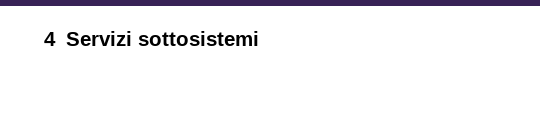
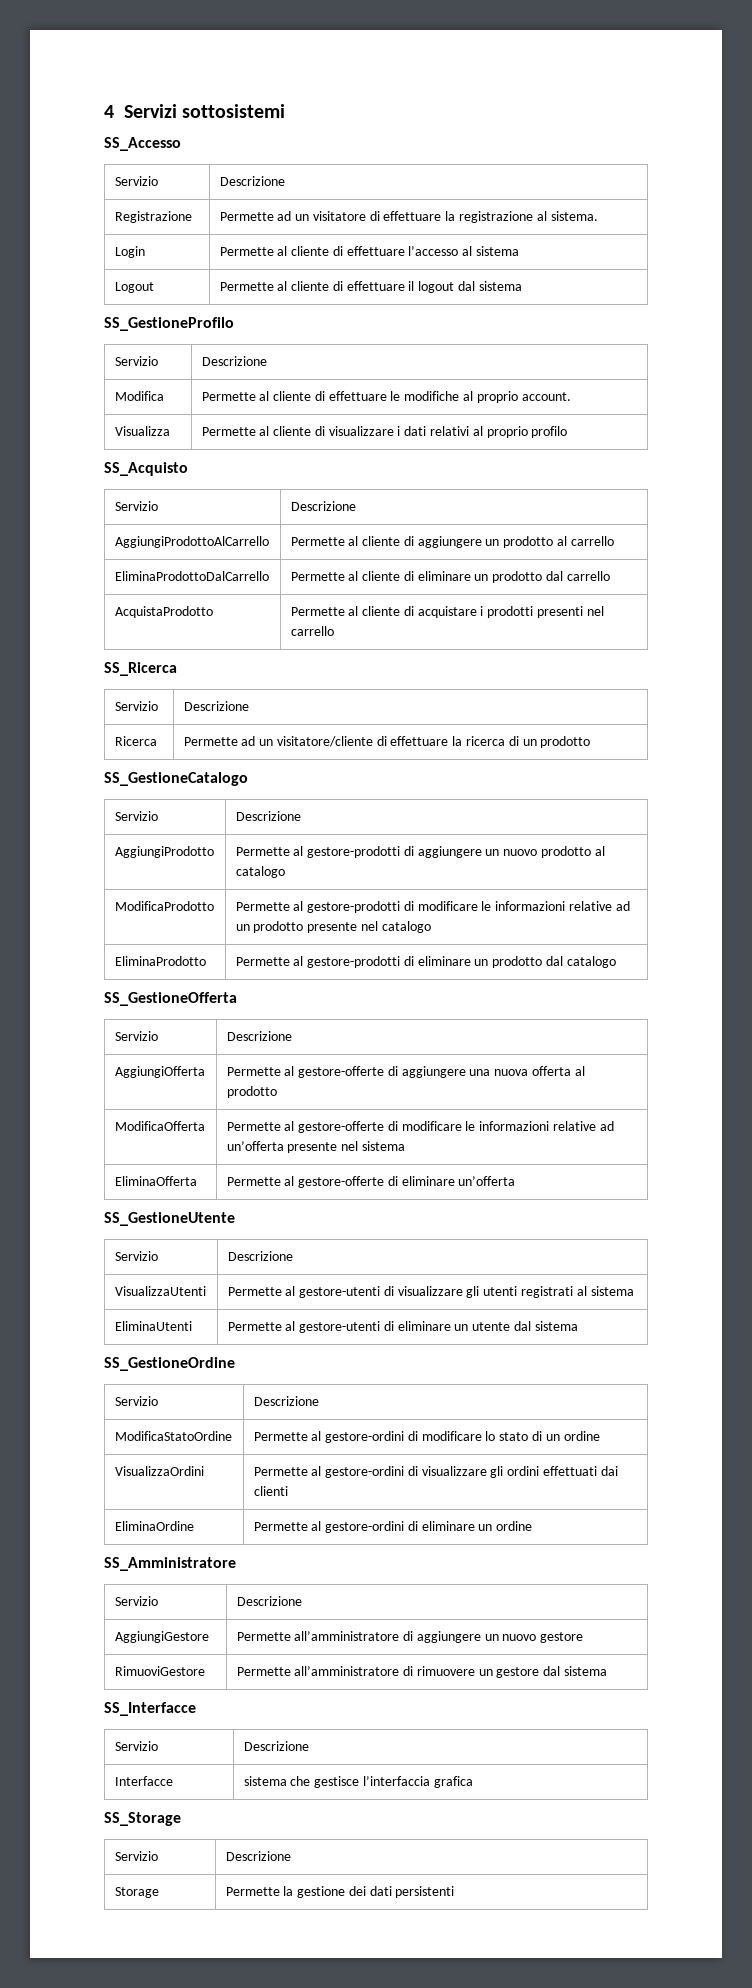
(259, 38) none -> [104,137,181,151] [114,176,158,186] [219,176,285,186] [114,211,192,223] [219,211,598,223] [114,246,145,258] [219,246,519,256] [114,282,154,293] [219,281,522,293] [104,317,234,331] [114,356,158,366] [201,356,267,366] [114,391,164,401] [201,391,571,403] [114,426,170,436] [201,426,568,438] [104,462,188,476] [114,501,158,511] [290,501,356,511] [114,536,269,548] [290,536,614,548] [114,571,269,581] [290,571,610,583] [114,606,213,618] [290,606,604,618] [290,626,334,636] [104,662,177,676] [114,701,158,711] [183,701,249,711] [114,736,157,746] [183,736,591,748] [104,772,248,786] [114,811,158,821] [235,811,301,821] [114,846,214,858] [235,846,605,858] [235,866,285,878] [114,901,214,911] [235,901,630,913] [235,921,431,933] [114,956,206,966] [235,956,616,968] [104,992,237,1006] [114,1031,158,1041] [226,1031,292,1041] [114,1066,205,1078] [226,1066,585,1078] [226,1086,277,1098] [114,1121,205,1131] [226,1121,614,1133] [226,1141,405,1153] [114,1176,197,1186] [226,1176,516,1188] [104,1212,235,1226] [114,1251,158,1261] [227,1251,293,1261] [114,1286,206,1296] [227,1286,634,1298] [114,1321,192,1331] [227,1321,578,1333] [104,1357,235,1371] [114,1396,158,1406] [253,1396,319,1406] [114,1431,232,1441] [253,1431,600,1443] [114,1466,204,1476] [253,1466,618,1478] [253,1486,288,1496] [114,1521,194,1531] [253,1521,533,1533] [104,1557,236,1571] [114,1596,158,1606] [236,1596,302,1606] [114,1631,209,1643] [236,1631,584,1643] [114,1666,205,1676] [236,1666,607,1678] [104,1702,196,1716] [114,1741,158,1751] [243,1741,309,1751] [114,1776,173,1786] [243,1776,473,1788] [104,1812,181,1826] [114,1851,158,1861] [225,1851,291,1861] [114,1887,159,1898] [225,1886,455,1898] // SS_Accesso // Servizio | Descrizione // Registrazione | Permette ad un visitatore di effettuare la registrazione al sistema. // Login | Permette al cliente di effettuare l’accesso al sistema // Logout | Permette al cliente di effettuare il logout dal sistema // SS_GestioneProfilo // Servizio | Descrizione // Modifica | Permette al cliente di effettuare le modifiche al proprio account. // Visualizza | Permette al cliente di visualizzare i dati relativi al proprio profilo // SS_Acquisto // Servizio | Descrizione // AggiungiProdottoAlCarrello | Permette al cliente di aggiungere un prodotto al carrello // EliminaProdottoDalCarrello | Permette al cliente di eliminare un prodotto dal carrello // AcquistaProdotto | Permette al cliente di acquistare i prodotti presenti nel carrello // SS_Ricerca // Servizio | Descrizione // Ricerca | Permette ad un visitatore/cliente di effettuare la ricerca di un prodotto // SS_GestioneCatalogo // Servizio | Descrizione // AggiungiProdotto | Permette al gestore-prodotti di aggiungere un nuovo prodotto al catalogo // ModificaProdotto | Permette al gestore-prodotti di modificare le informazioni relative ad un prodotto presente nel catalogo // EliminaProdotto | Permette al gestore-prodotti di eliminare un prodotto dal catalogo // SS_GestioneOfferta // Servizio | Descrizione // AggiungiOfferta | Permette al gestore-offerte di aggiungere una nuova offerta al prodotto // ModificaOfferta | Permette al gestore-offerte di modificare le informazioni relative ad un’offerta presente nel sistema // EliminaOfferta | Permette al gestore-offerte di eliminare un’offerta // SS_GestioneUtente // Servizio | Descrizione // VisualizzaUtenti | Permette al gestore-utenti di visualizzare gli utenti registrati al sistema // EliminaUtenti | Permette al gestore-utenti di eliminare un utente dal sistema // SS_GestioneOrdine // Servizio | Descrizione // ModificaStatoOrdine | Permette al gestore-ordini di modificare lo stato di un ordine // VisualizzaOrdini | Permette al gestore-ordini di visualizzare gli ordini effettuati dai clienti // EliminaOrdine | Permette al gestore-ordini di eliminare un ordine // SS_Amministratore // Servizio | Descrizione // AggiungiGestore | Permette all’amministratore di aggiungere un nuovo gestore // RimuoviGestore | Permette all’amministratore di rimuovere un gestore dal sistema // SS_Interfacce // Servizio | Descrizione // Interfacce | sistema che gestisce l’interfaccia grafica // SS_Storage // Servizio | Descrizione // Storage | Permette la gestione dei dati persistenti

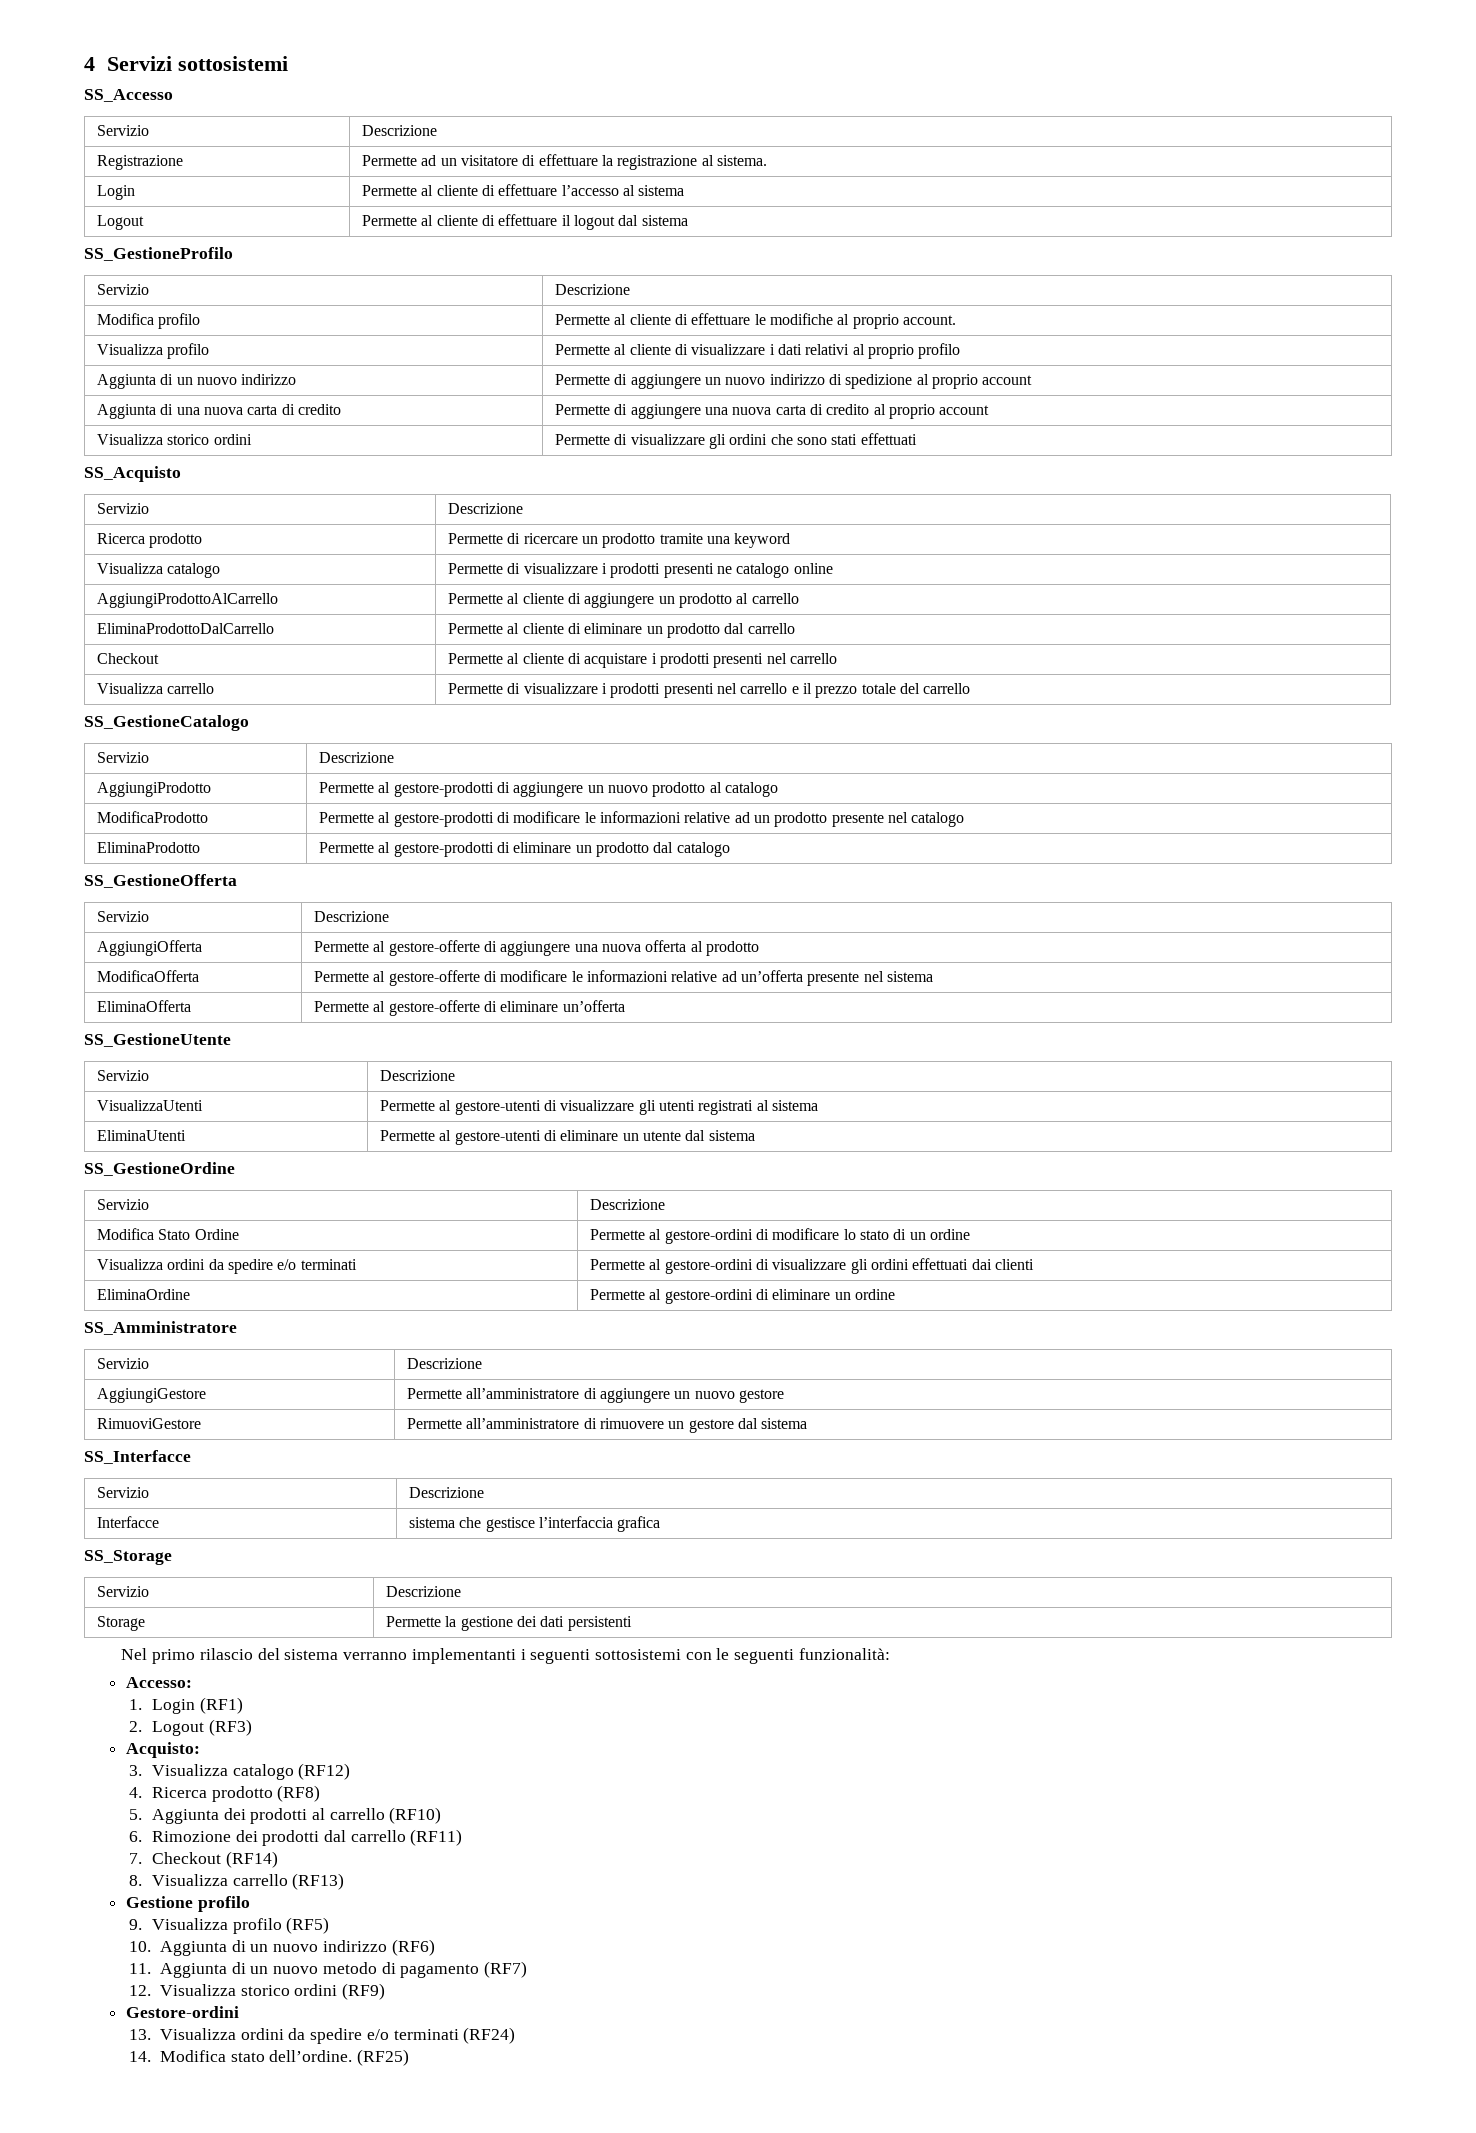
(164, 396) none -> [158,313,201,329] profilo
(170, 431) none -> [167,343,210,359] profilo
[104,462,188,476] [114,501,158,511] [290,501,356,511] // SS_Acquisto // Servizio | Descrizione -> [96,374,297,389] [554,374,1033,389] [96,404,341,419] [554,404,990,419] [96,434,252,445] [554,433,917,449] [84,466,181,482] [96,503,149,514] [447,503,523,514] [96,533,203,548] [447,533,791,548] [96,563,221,578] [447,563,833,578] // Aggiunta di un nuovo indirizzo | Permette di aggiungere un nuovo indirizzo di spedizione al proprio account // Aggiunta di una nuova carta di credito | Permette di aggiungere una nuova carta di credito al proprio account // Visualizza storico ordini | Permette di visualizzare gli ordini che sono stati effettuati // SS_Acquisto // Servizio | Descrizione // Ricerca prodotto | Permette di ricercare un prodotto tramite una keyword // Visualizza catalogo | Permette di visualizzare i prodotti presenti ne catalogo online
[114,606,213,618] AcquistaProdotto -> [96,653,159,664] Checkout
[104,662,177,676] [114,701,158,711] [183,701,249,711] [114,736,157,746] [183,736,591,748] // SS_Ricerca // Servizio | Descrizione // Ricerca | Permette ad un visitatore/cliente di effettuare la ricerca di un prodotto -> [96,683,215,694] [447,683,971,698] // Visualizza carrello | Permette di visualizzare i prodotti presenti nel carrello e il prezzo totale del carrello
[114,1431,232,1441] ModificaStatoOrdine -> [96,1228,239,1240] Modifica Stato Ordine
[114,1466,204,1476] VisualizzaOrdini -> [96,1259,357,1274] Visualizza ordini da spedire e/o terminati
(455, 1892) none -> [121,1648,890,1664] [125,1677,192,1688] [129,1697,243,1714] [129,1719,252,1736] [125,1742,200,1758] [129,1763,351,1780] [129,1785,321,1802] [129,1807,442,1824] [129,1829,463,1846] [129,1851,278,1868] [129,1873,345,1890] [125,1896,250,1912] [129,1917,330,1934] [129,1939,435,1956] [129,1961,528,1978] [129,1983,386,2000] [125,2006,239,2018] [129,2027,516,2044] [129,2049,410,2066] // Nel primo rilascio del sistema verranno implementanti i seguenti sottosistemi con le seguenti funzionalità: // Accesso: // 1. Login (RF1) // 2. Logout (RF3) // Acquisto: // 3. Visualizza catalogo (RF12) // 4. Ricerca prodotto (RF8) // 5. Aggiunta dei prodotti al carrello (RF10) // 6. Rimozione dei prodotti dal carrello (RF11) // 7. Checkout (RF14) // 8. Visualizza carrello (RF13) // Gestione profilo // 9. Visualizza profilo (RF5) // 10. Aggiunta di un nuovo indirizzo (RF6) // 11. Aggiunta di un nuovo metodo di pagamento (RF7) // 12. Visualizza storico ordini (RF9) // Gestore-ordini // 13. Visualizza ordini da spedire e/o terminati (RF24) // 14. Modifica stato dell’ordine. (RF25)

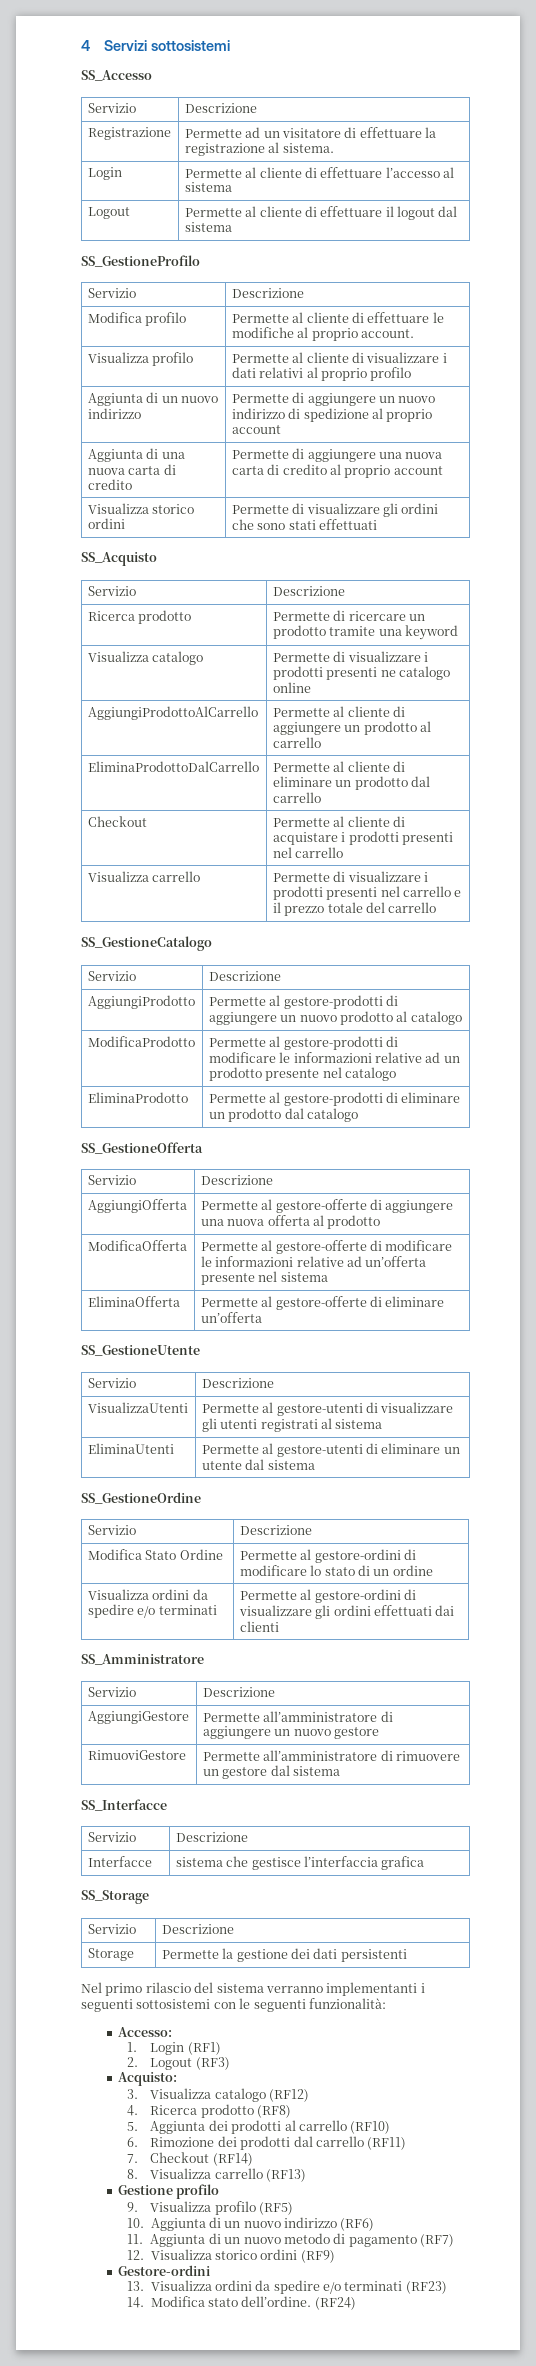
[96,1289,190,1300] [589,1289,895,1304] // EliminaOrdine | Permette al gestore-ordini di eliminare un ordine -> (279, 1626) none
[463,2027,516,2044] (RF24) -> [405,2281,447,2294] (RF23)
[357,2049,410,2066] (RF25) -> [314,2297,356,2310] (RF24)

